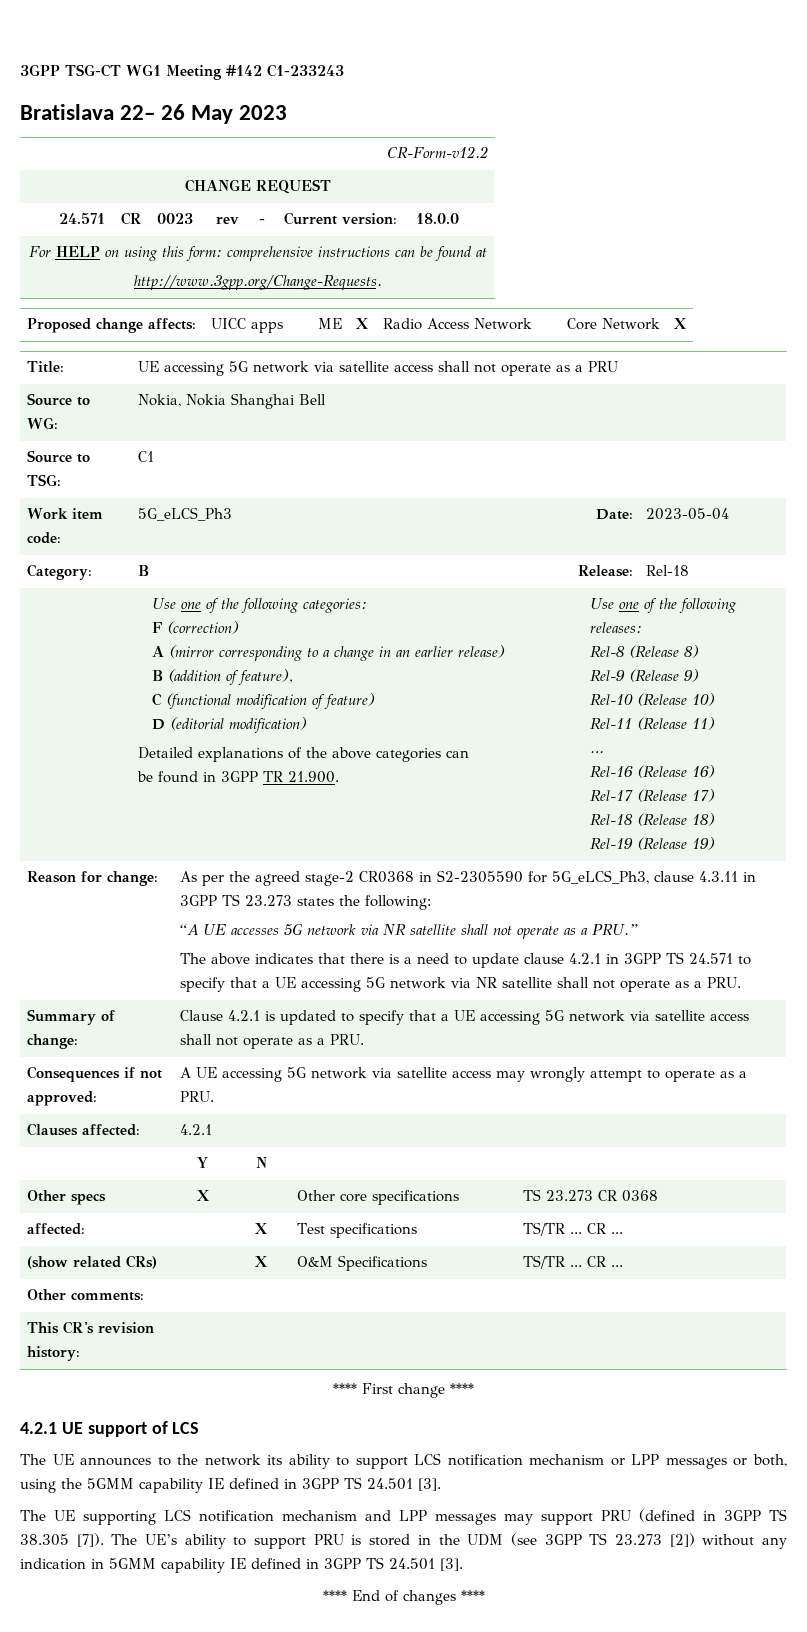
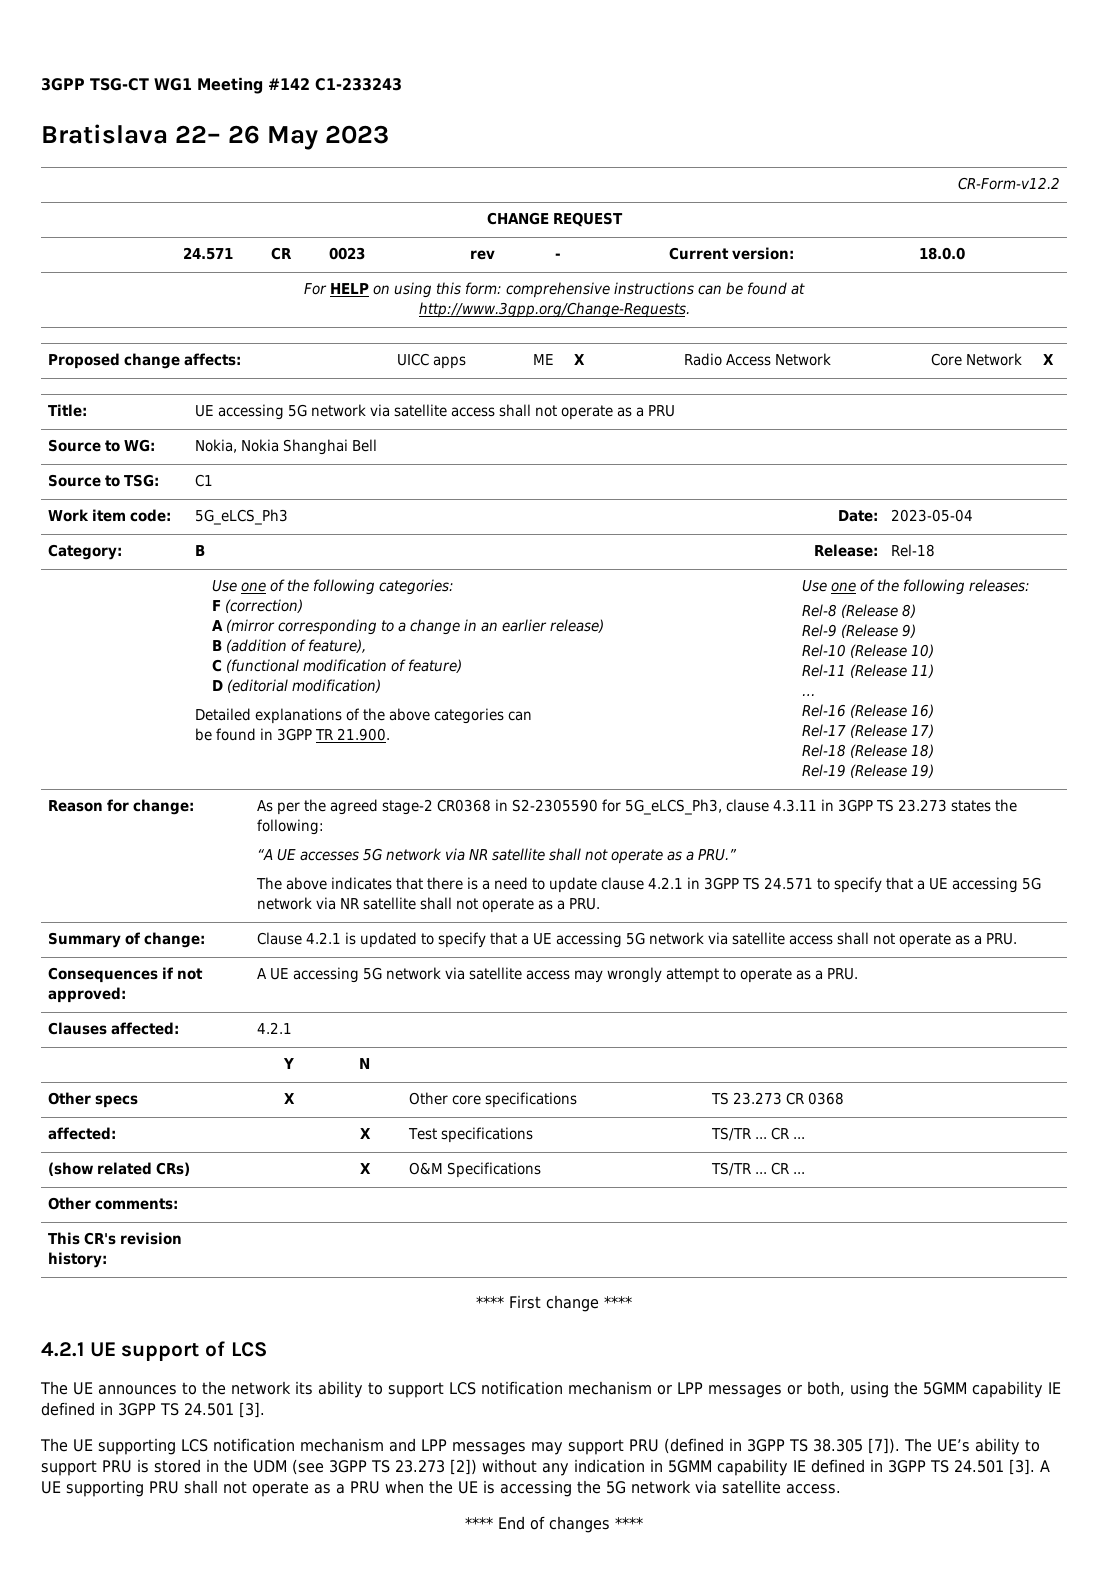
(463, 1564) none -> [1040,1460,1050,1472] [41,1480,841,1497] A UE supporting PRU shall not operate as a PRU when the UE is accessing the 5G network via satellite access.

